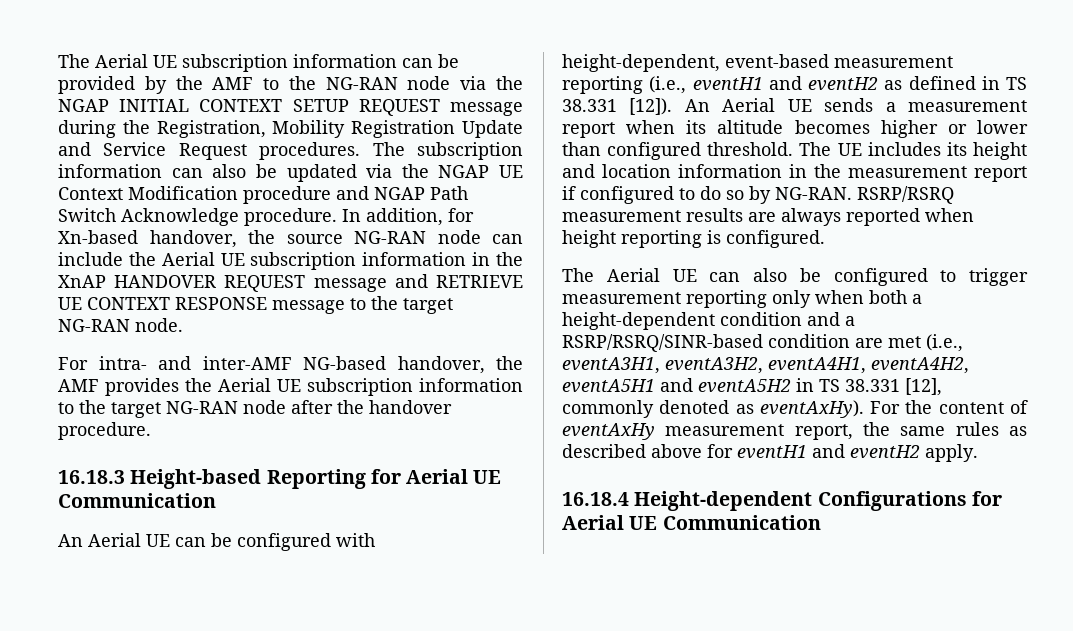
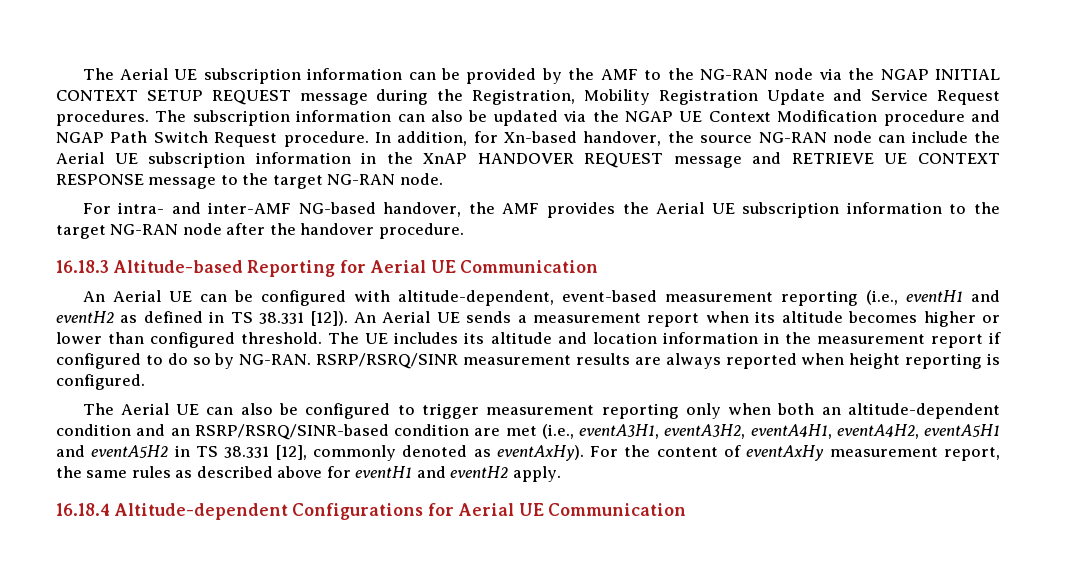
[121,208,239,226] Acknowledge -> [214,132,278,147] Request
[130,469,262,489] Height-based -> [112,260,243,273] Altitude-based
[562,54,720,72] height-dependent, -> [397,290,554,306] altitude-dependent,
[973,142,1027,160] height -> [490,332,552,344] altitude
[857,186,954,204] RSRP/RSRQ -> [316,353,459,369] RSRP/RSRQ/SINR
[912,294,922,304] [562,312,715,330] a height-dependent -> [821,403,1000,419] an altitude-dependent
[845,316,855,326] a -> [170,428,190,436] an
[634,491,813,511] Height-dependent -> [113,503,288,520] Altitude-dependent

